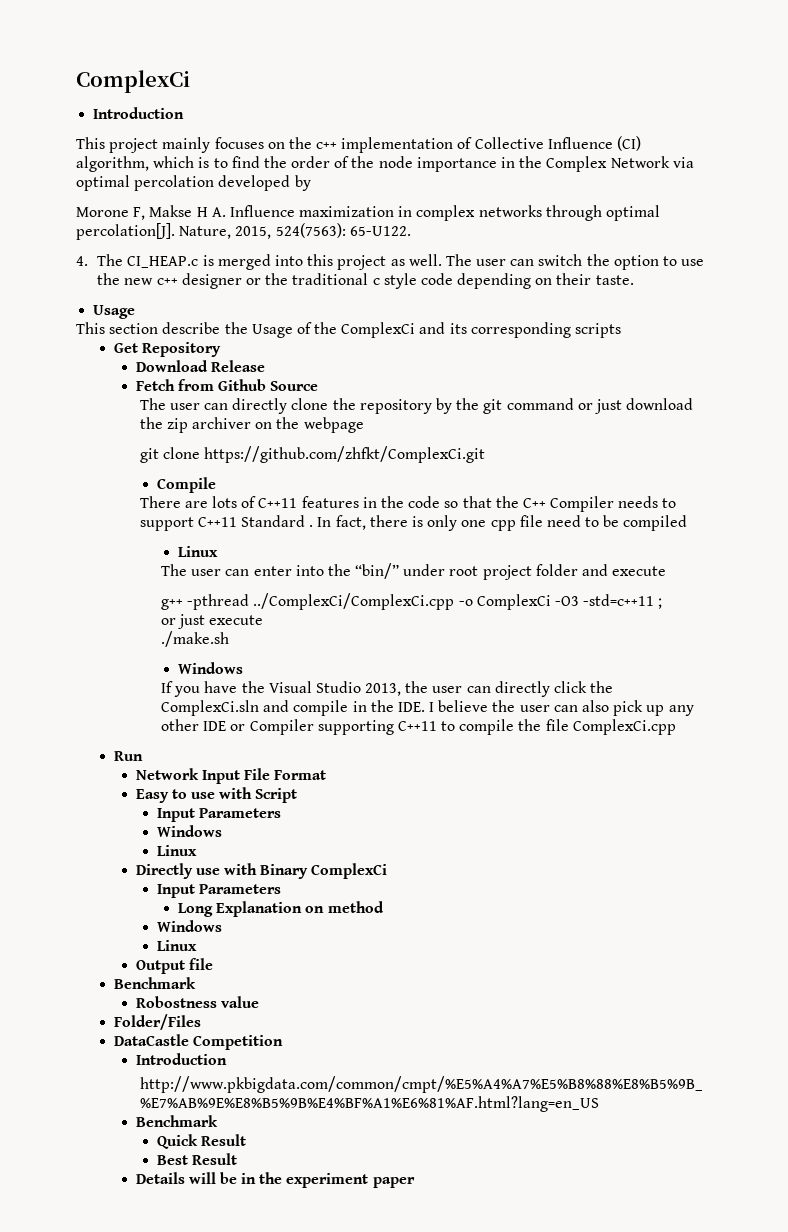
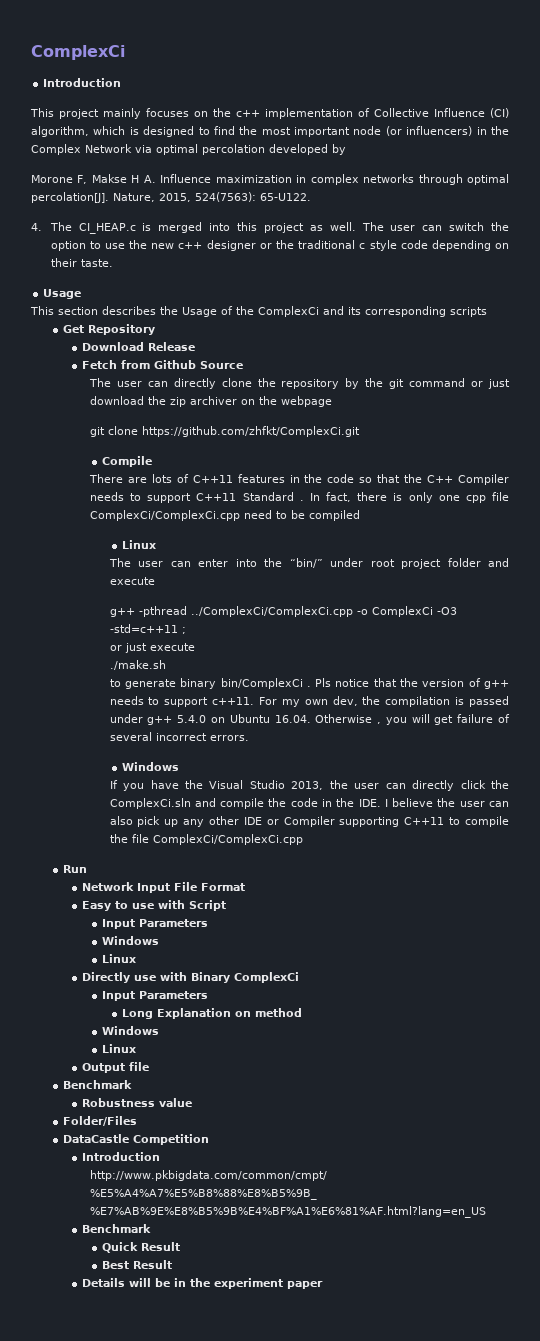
(210, 162) none -> [143,126,195,137] designed
[291,156,497,172] order of the node importance -> [261,126,473,137] most important node (or influencers)
[162,322,221,334] describe -> [102,306,156,315] describes
(543, 521) none -> [89,510,240,521] ComplexCi/ComplexCi.cpp
(229, 639) none -> [109,678,510,689] [109,696,510,707] [109,714,510,725] [109,732,249,741] // to generate binary bin/ComplexCi . Pls notice that the version of g++ needs to support c++11. For my own dev, the compilation is passed under g++ 5.4.0 on Ubuntu 16.04. Otherwise , you will get failure of several incorrect errors.
(349, 708) none -> [268,798,318,807] the code
[572,719,676,735] ComplexCi.cpp -> [152,834,303,845] ComplexCi/ComplexCi.cpp
[135,996,217,1008] Robostness -> [82,1098,156,1107] Robustness

